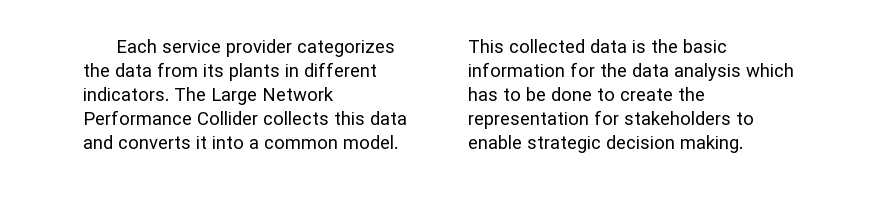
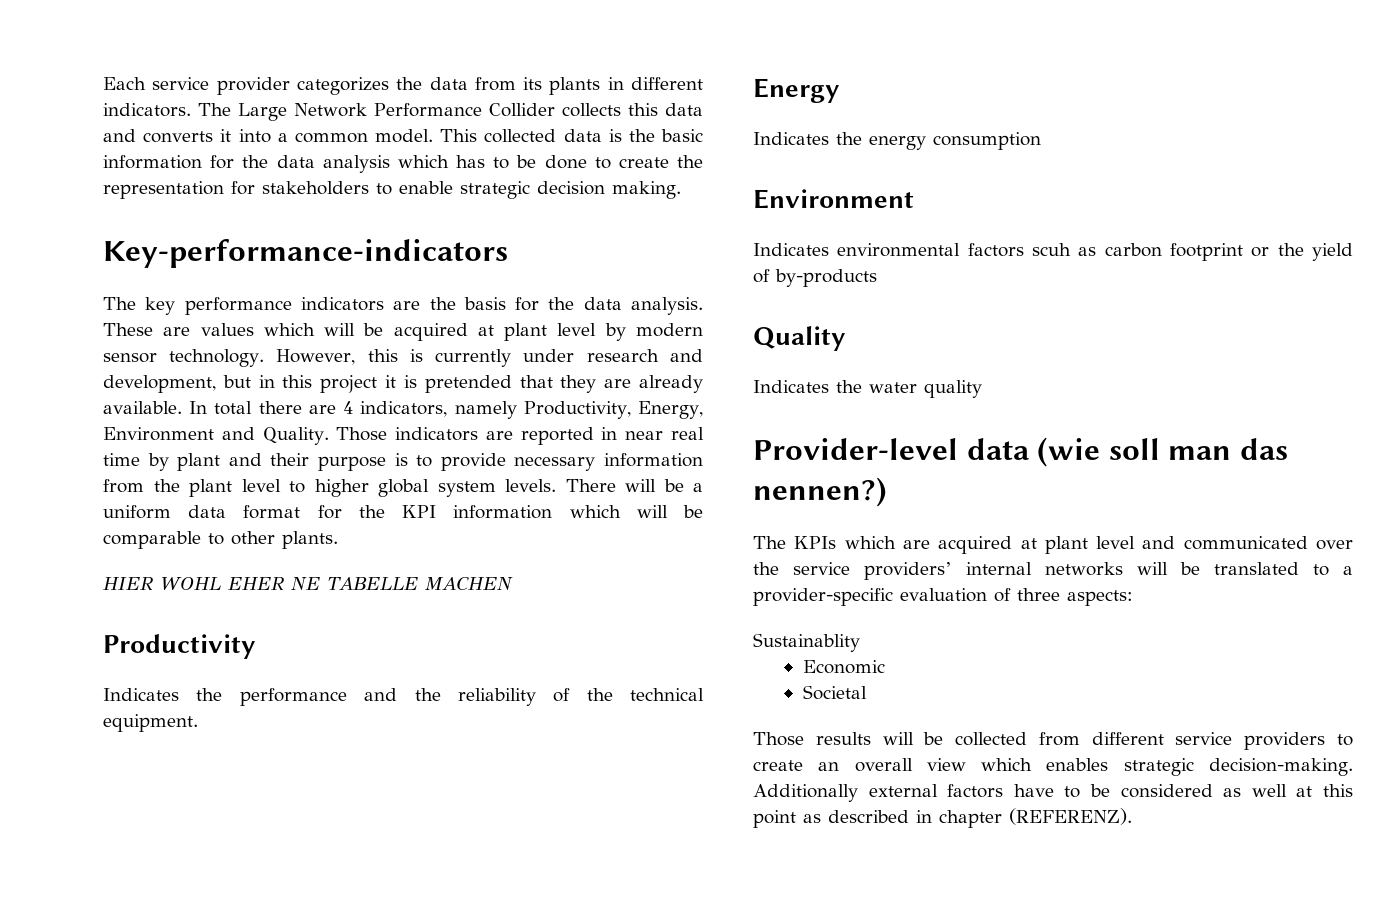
(743, 144) none -> [103,239,508,268] [103,297,703,315] [103,323,703,341] [103,349,703,367] [103,375,703,393] [103,401,704,419] [103,427,704,445] [103,453,704,471] [103,479,703,497] [103,505,703,519] [103,531,338,549] [103,577,513,591] [103,634,256,659] [103,688,704,706] [103,714,198,732] [753,78,840,103] [753,132,1041,150] [753,189,914,209] [753,243,1353,261] [753,269,877,287] [753,326,846,351] [753,380,982,398] [753,437,1288,467] [753,477,887,507] [753,536,1353,554] [753,562,1353,580] [753,588,1133,606] [753,633,860,652] [802,660,885,674] [802,685,867,700] [753,732,1353,750] [753,758,1353,776] [753,784,1354,802] [753,808,1132,828] // Key-performance-indicators // The key performance indicators are the basis for the data analysis. These are values which will be acquired at plant level by modern sensor technology. However, this is currently under research and development, but in this project it is pretended that they are already available. In total there are 4 indicators, namely Productivity, Energy, Environment and Quality. Those indicators are reported in near real time by plant and their purpose is to provide necessary information from the plant level to higher global system levels. There will be a uniform data format for the KPI information which will be comparable to other plants. // HIER WOHL EHER NE TABELLE MACHEN // Productivity // Indicates the performance and the reliability of the technical equipment. // Energy // Indicates the energy consumption // Environment // Indicates environmental factors scuh as carbon footprint or the yield of by-products // Quality // Indicates the water quality // Provider-level data (wie soll man das nennen?) // The KPIs which are acquired at plant level and communicated over the service providers’ internal networks will be translated to a provider-specific evaluation of three aspects: // Sustainablity // Economic // Societal // Those results will be collected from different service providers to create an overall view which enables strategic decision-making. Additionally external factors have to be considered as well at this point as described in chapter (REFERENZ).

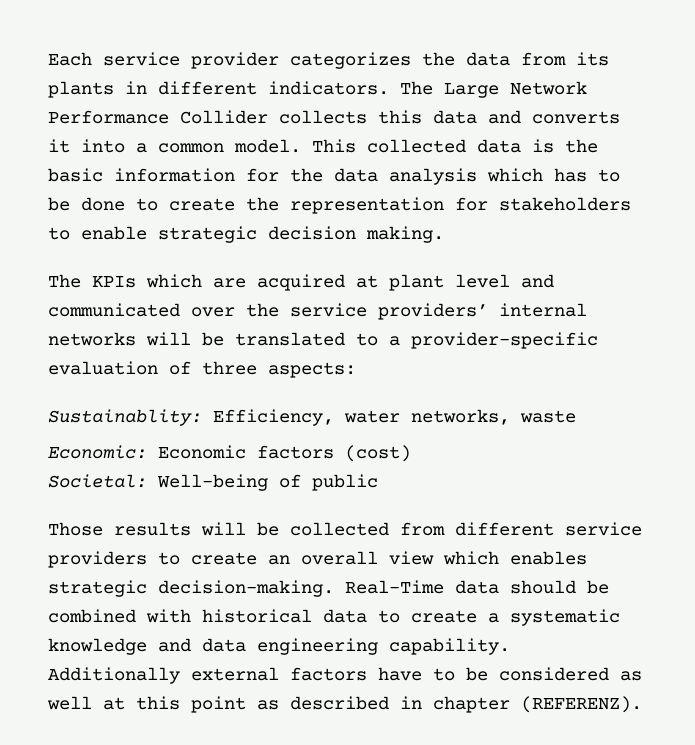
[103,239,508,268] [103,297,703,315] [103,323,703,341] [103,349,703,367] [103,375,703,393] [103,401,704,419] [103,427,704,445] [103,453,704,471] [103,479,703,497] [103,505,703,519] [103,531,338,549] [103,577,513,591] [103,634,256,659] [103,688,704,706] [103,714,198,732] [753,78,840,103] [753,132,1041,150] [753,189,914,209] [753,243,1353,261] [753,269,877,287] [753,326,846,351] [753,380,982,398] [753,437,1288,467] [753,477,887,507] // Key-performance-indicators // The key performance indicators are the basis for the data analysis. These are values which will be acquired at plant level by modern sensor technology. However, this is currently under research and development, but in this project it is pretended that they are already available. In total there are 4 indicators, namely Productivity, Energy, Environment and Quality. Those indicators are reported in near real time by plant and their purpose is to provide necessary information from the plant level to higher global system levels. There will be a uniform data format for the KPI information which will be comparable to other plants. // HIER WOHL EHER NE TABELLE MACHEN // Productivity // Indicates the performance and the reliability of the technical equipment. // Energy // Indicates the energy consumption // Environment // Indicates environmental factors scuh as carbon footprint or the yield of by-products // Quality // Indicates the water quality // Provider-level data (wie soll man das nennen?) -> (444, 234) none
[753,633,860,652] [802,660,885,674] [802,685,867,700] Sustainablity // Economic // Societal -> [48,409,576,426] [48,445,411,462] [48,474,378,491] Sustainablity: Efficiency, water networks, waste // Economic: Economic factors (cost) // Societal: Well-being of public
(1353, 767) none -> [345,580,609,594] [48,609,620,626] [48,638,510,655] Real-Time data should be combined with historical data to create a systematic knowledge and data engineering capability.

